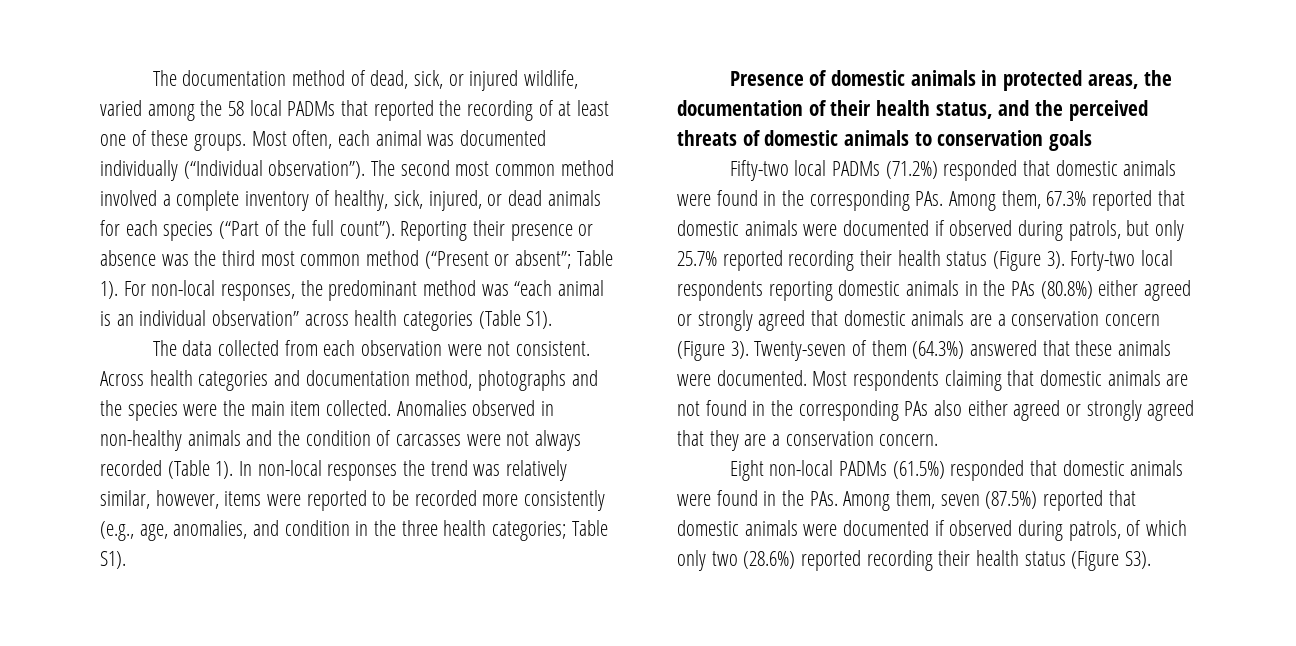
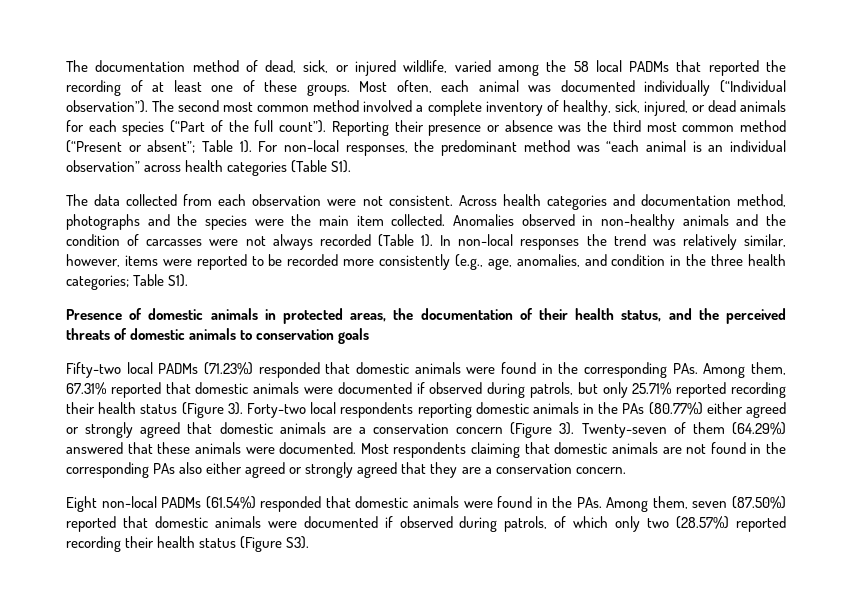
[885,161,938,179] (71.2%) -> [204,362,253,375] (71.23%)
[1046,191,1087,206] 67.3% -> [66,382,106,395] 67.31%
[677,251,717,266] 25.7% -> [632,382,672,395] 25.71%
[1040,281,1093,299] (80.8%) -> [648,402,703,415] (80.77%)
[912,341,965,359] (64.3%) -> [731,422,786,435] (64.29%)
[892,461,945,479] (61.5%) -> [205,496,256,509] (61.54%)
[985,491,1038,509] (87.5%) -> [732,496,787,509] (87.50%)
[743,551,796,569] (28.6%) -> [676,516,730,529] (28.57%)

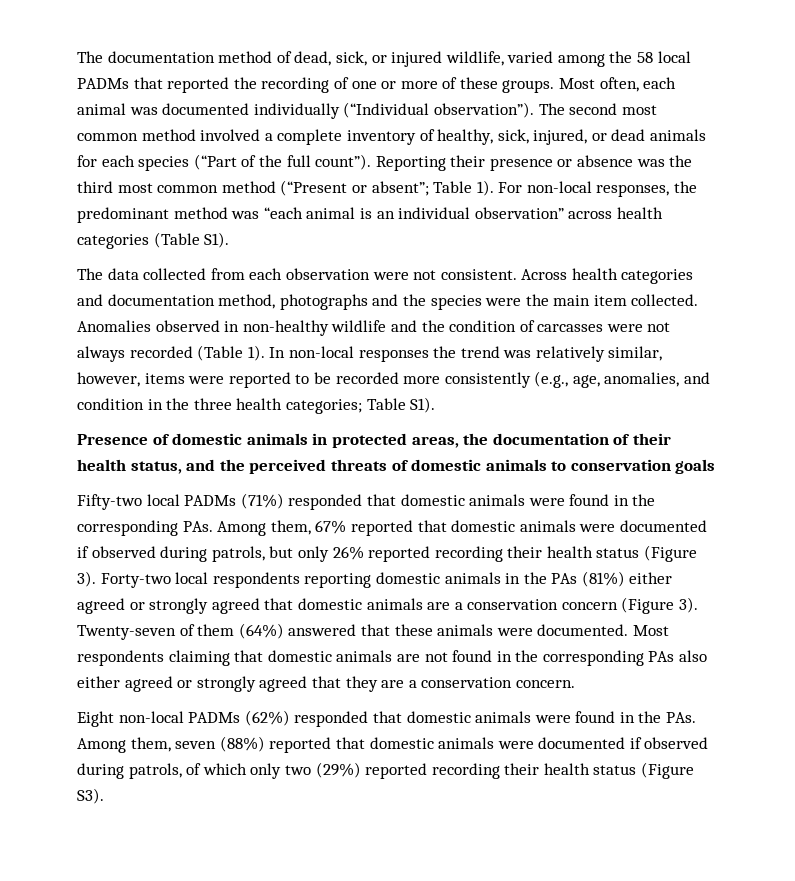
[152,80,234,92] at least one -> [351,81,438,89] one or more
[682,214,729,226] animals -> [331,320,387,332] wildlife
[204,362,253,375] (71.23%) -> [240,493,284,509] (71%)
[66,382,106,395] 67.31% -> [315,520,347,534] 67%
[632,382,672,395] 25.71% -> [332,546,364,560] 26%
[648,402,703,415] (80.77%) -> [581,571,625,587] (81%)
[731,422,786,435] (64.29%) -> [238,623,284,639] (64%)
[205,496,256,509] (61.54%) -> [244,710,290,726] (62%)
[732,496,787,509] (87.50%) -> [219,736,265,752] (88%)
[676,516,730,529] (28.57%) -> [315,762,361,778] (29%)

